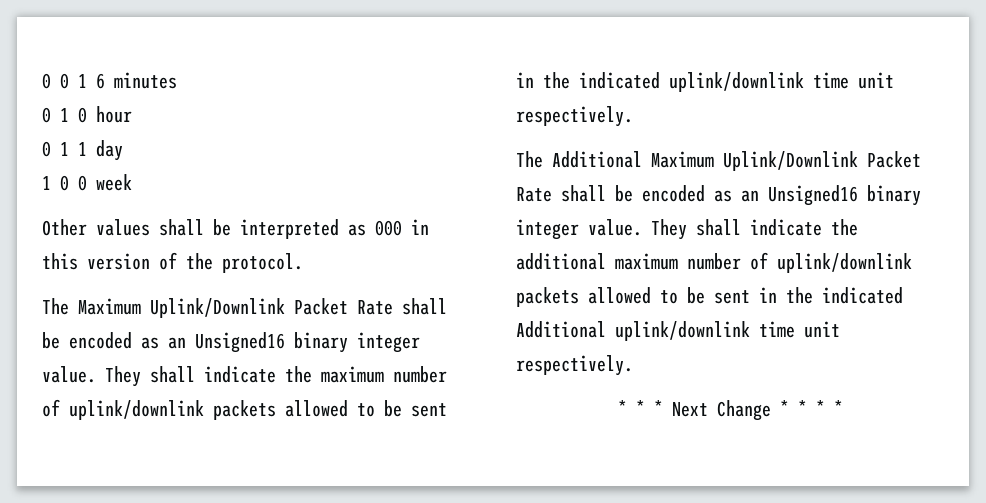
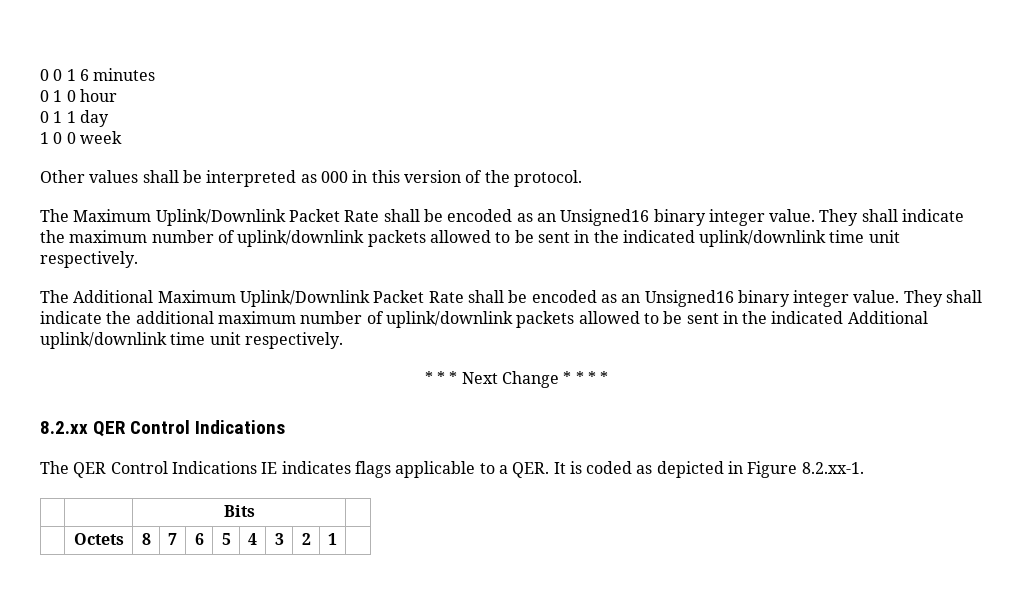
(843, 408) none -> [40,420,286,437] [40,461,864,478] [223,505,255,517] [73,533,124,545] [141,533,151,545] [168,533,177,545] [194,533,204,545] [221,533,231,545] [248,533,257,545] [274,533,284,545] [301,533,311,545] [328,533,337,545] // 8.2.xx QER Control Indications // The QER Control Indications IE indicates flags applicable to a QER. It is coded as depicted in Figure 8.2.xx-1. // | | Bits | // | Octets | 8 | 7 | 6 | 5 | 4 | 3 | 2 | 1 |

